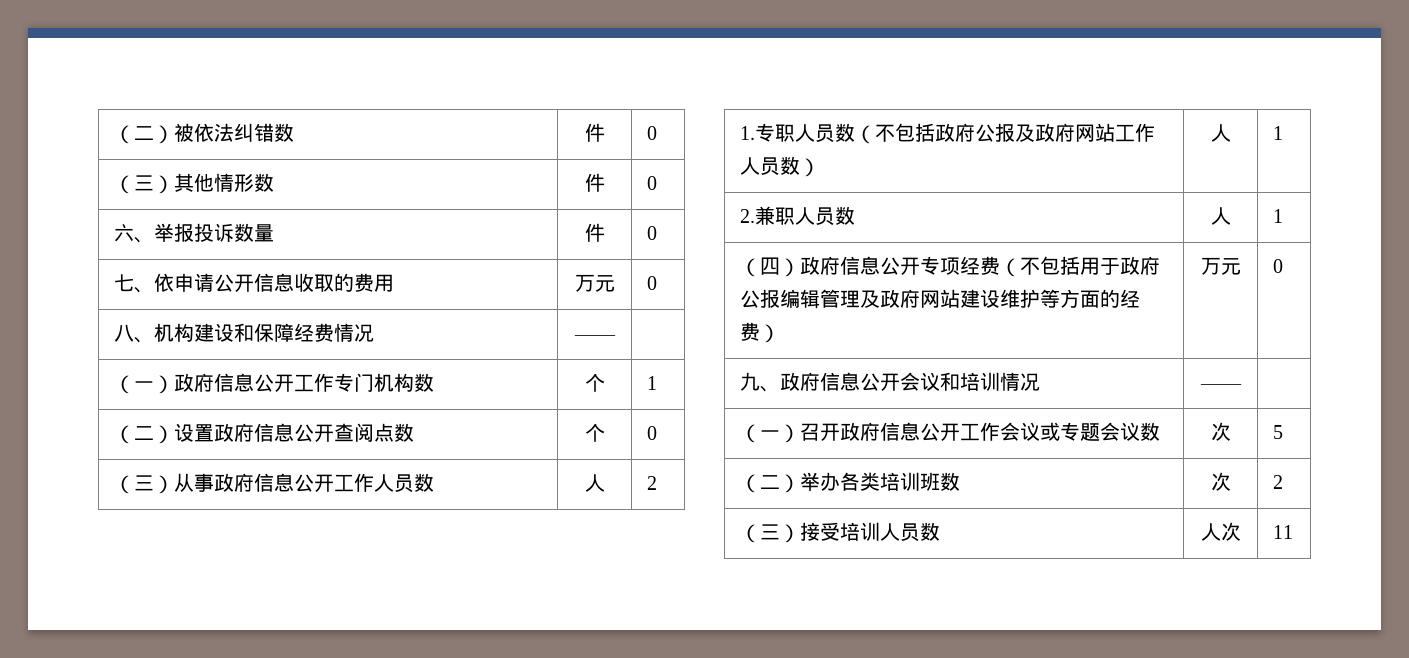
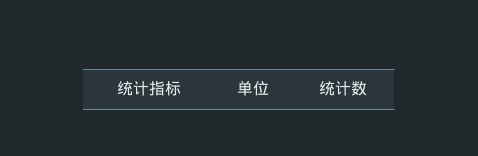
[113,123,294,144] [584,123,605,142] [646,126,657,140] [113,173,274,194] [584,173,605,192] [646,176,657,190] [113,223,274,243] [584,223,605,242] [646,226,657,240] [113,273,394,293] [574,274,615,292] [646,276,657,290] [113,323,374,343] [573,335,616,340] [113,373,434,394] [584,373,605,392] [646,376,657,390] [113,423,414,444] [584,423,605,442] [646,426,657,440] [113,473,434,494] [584,474,605,492] [646,476,657,490] [739,123,1155,144] [739,156,820,177] [1210,124,1231,142] [1272,126,1283,140] [739,206,855,226] [1210,207,1231,225] [1272,209,1283,223] [739,256,1160,277] [739,289,1140,309] [739,322,780,343] [1200,257,1241,275] [1272,259,1283,273] [739,372,1040,392] [1199,384,1242,389] [739,422,1160,443] [1210,422,1231,441] [1272,425,1283,439] [739,472,960,493] [1210,472,1231,491] [1272,475,1283,489] [739,522,940,543] [1200,522,1241,541] [1272,525,1293,539] （二）被依法纠错数 | 件 | 0 // （三）其他情形数 | 件 | 0 // 六、举报投诉数量 | 件 | 0 // 七、依申请公开信息收取的费用 | 万元 | 0 // 八、机构建设和保障经费情况 | —— | // （一）政府信息公开工作专门机构数 | 个 | 1 // （二）设置政府信息公开查阅点数 | 个 | 0 // （三）从事政府信息公开工作人员数 | 人 | 2 // 1.专职人员数（不包括政府公报及政府网站工作人员数） | 人 | 1 // 2.兼职人员数 | 人 | 1 // （四）政府信息公开专项经费（不包括用于政府公报编辑管理及政府网站建设维护等方面的经费） | 万元 | 0 // 九、政府信息公开会议和培训情况 | —— | // （一）召开政府信息公开工作会议或专题会议数 | 次 | 5 // （二）举办各类培训班数 | 次 | 2 // （三）接受培训人员数 | 人次 | 11 -> [117,81,181,96] [236,80,269,96] [318,81,367,96] 统计指标 | 单位 | 统计数

